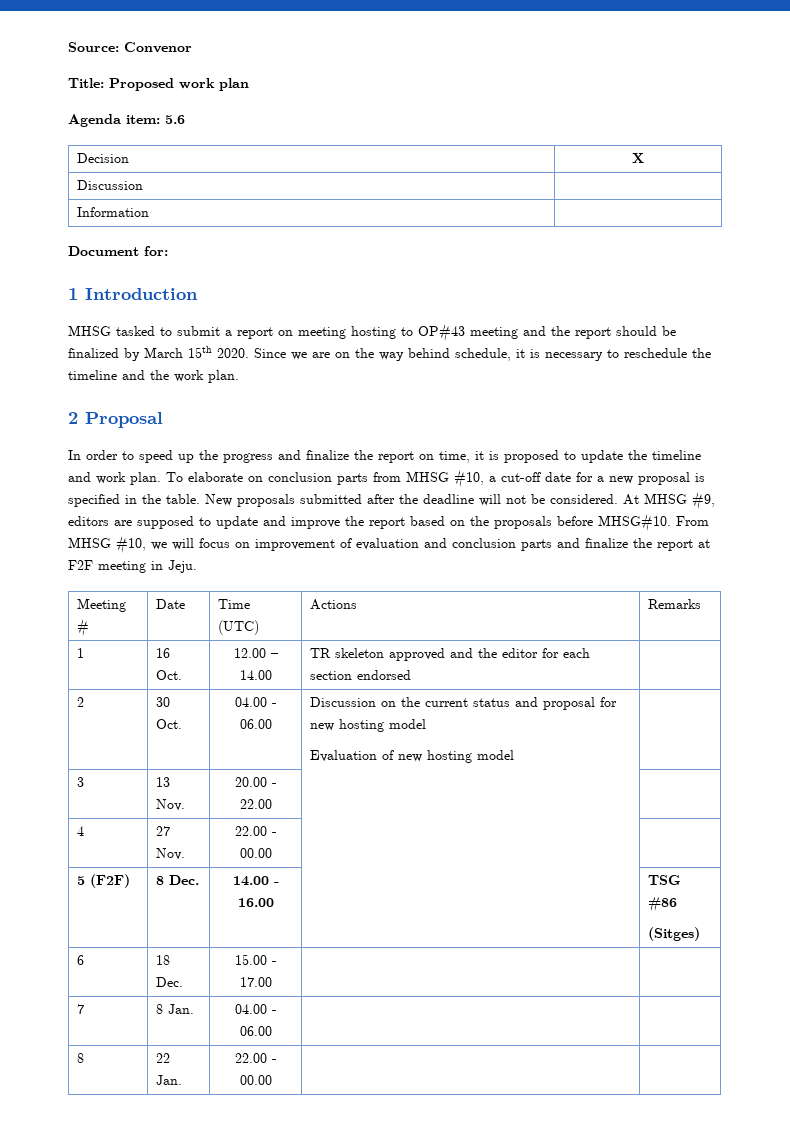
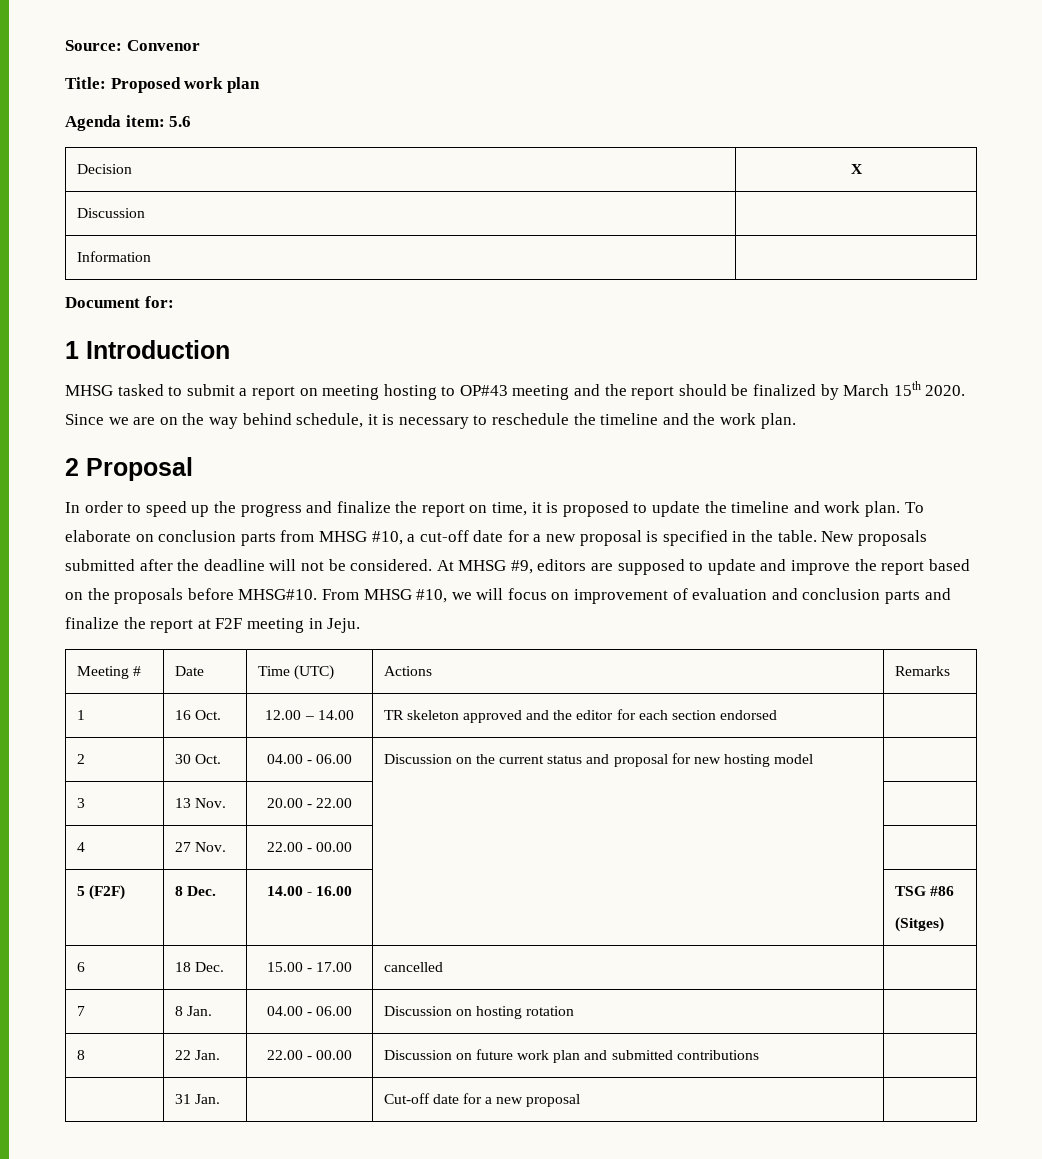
[310,750,515,763] // Evaluation of new hosting model -> (814, 759) none
(272, 982) none -> [383,962,443,972] cancelled
(272, 1031) none -> [383,1006,575,1019] Discussion on hosting rotation
(272, 1080) none -> [383,1049,759,1063] [174,1094,220,1104] [383,1093,581,1107] Discussion on future work plan and submitted contributions | // | 31 Jan. | | Cut-off date for a new proposal

